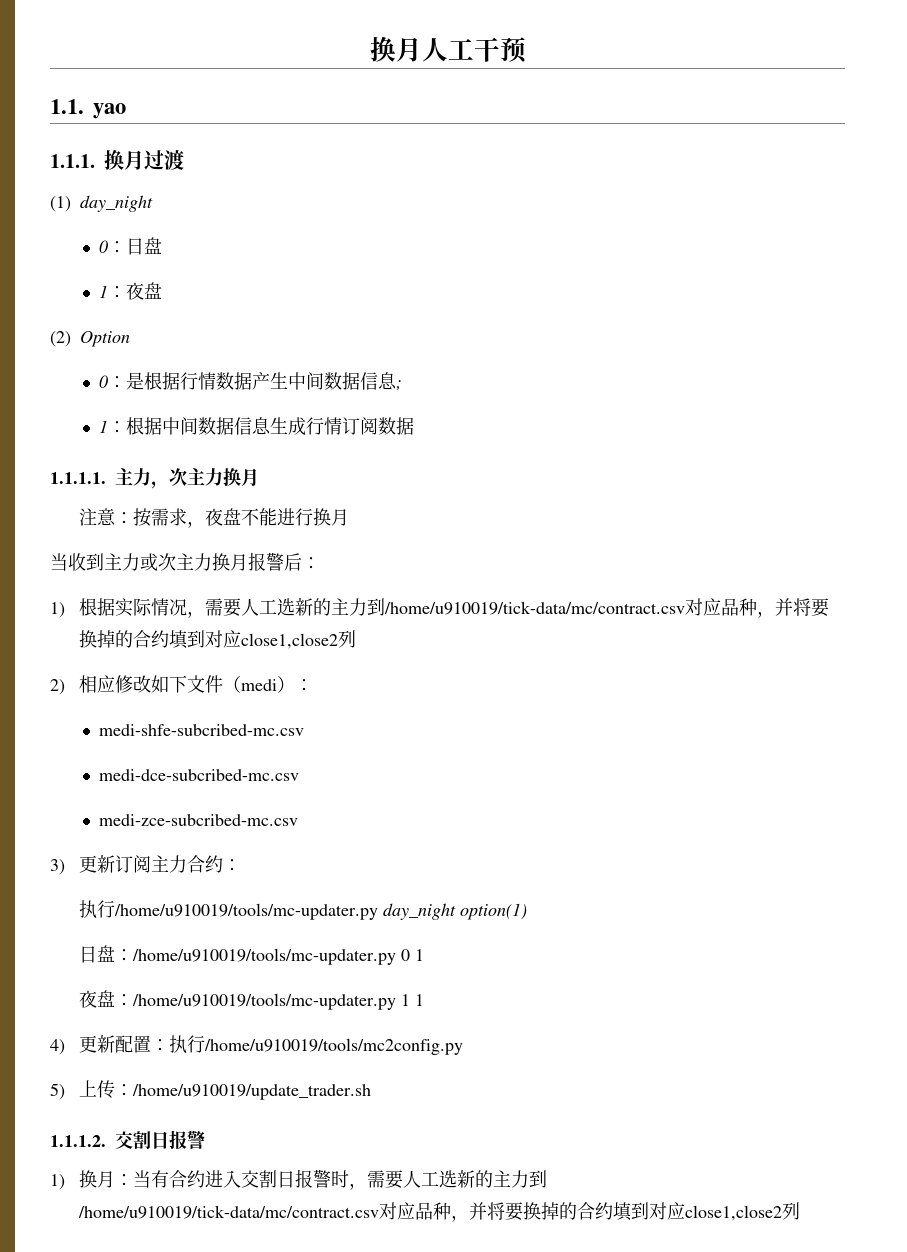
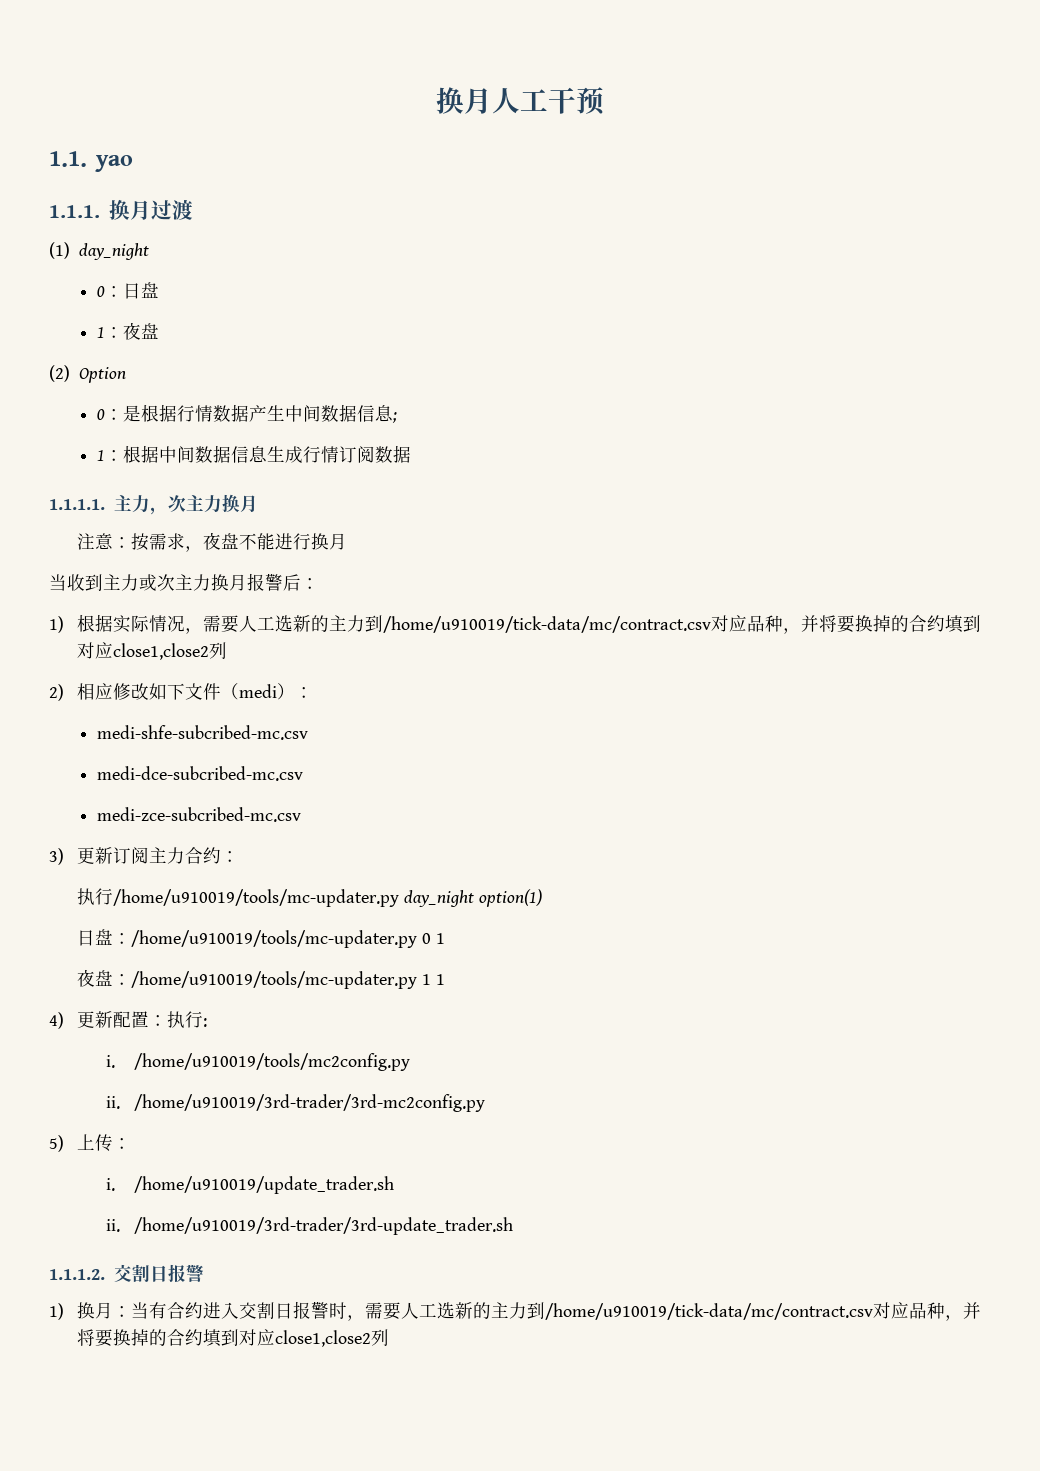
(205, 1044) none -> [203,1018,208,1027] [105,1055,115,1068] : // i.
(463, 1046) none -> [105,1094,486,1112] // ii. /home/u910019/3rd-trader/3rd-mc2config.py
(133, 1090) none -> [105,1178,115,1191] // i.
(371, 1092) none -> [105,1217,514,1235] // ii. /home/u910019/3rd-trader/3rd-update_trader.sh

